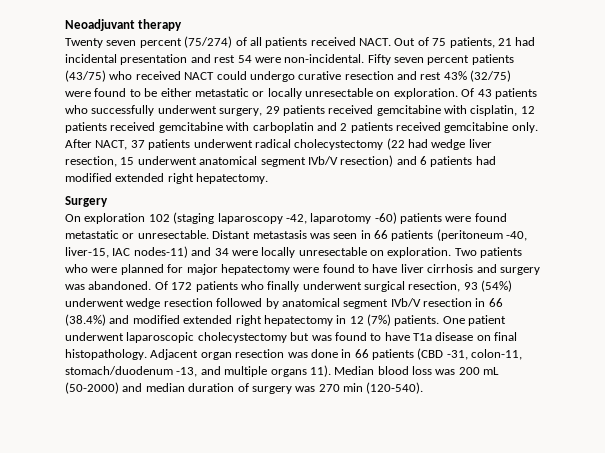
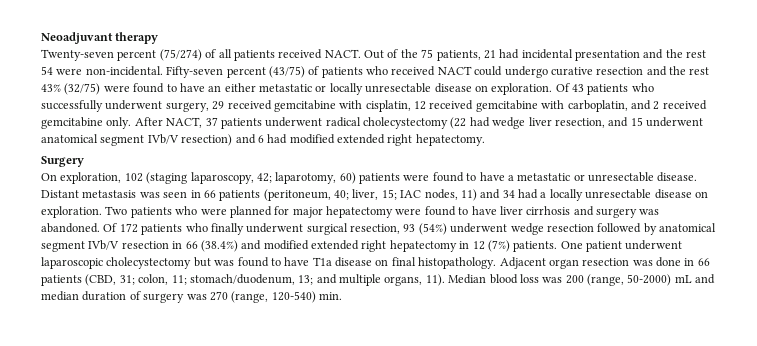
[65,38,137,48] Twenty seven -> [41,49,114,61] Twenty-seven
(429, 41) none -> [400,49,418,58] the
(211, 58) none -> [665,49,683,58] the
[367,54,514,65] [65,70,106,82] Fifty seven percent patients (43/75) -> [166,66,363,78] Fifty-seven percent (43/75) of patients
(417, 75) none -> [669,66,686,75] the
[144,88,158,97] be -> [179,83,222,92] have an
(373, 92) none -> [434,83,472,93] disease
[282,105,325,116] patients -> (225, 105) none
[65,122,314,133] patients received gemcitabine with carboplatin -> [429,100,628,112] received gemcitabine with carboplatin,
[350,122,393,133] patients -> (660, 105) none
(117, 161) none -> [608,117,629,127] and
[430,156,473,167] patients -> (264, 139) none
[84,213,146,224] exploration -> [60,172,122,184] exploration,
[217,212,507,224] [65,230,209,239] laparoscopy -42, laparotomy -60) patients were found metastatic or unresectable. -> [190,172,698,184] laparoscopy, 42; laparotomy, 60) patients were found to have a metastatic or unresectable disease.
[436,229,528,241] [65,246,367,258] (peritoneum -40, liver-15, IAC nodes-11) and 34 were locally unresectable -> [263,189,692,201] (peritoneum, 40; liver, 15; IAC nodes, 11) and 34 had a locally unresectable disease
[417,348,523,360] [65,366,198,377] (CBD -31, colon-11, stomach/duodenum -13, -> [85,274,314,286] (CBD, 31; colon, 11; stomach/duodenum, 13;
[270,369,307,377] organs -> [384,276,423,286] organs,
[483,367,500,375] [65,382,119,394] mL (50-2000) -> [587,274,692,286] (range, 50-2000) mL
[343,382,424,394] min (120-540). -> [231,291,342,303] (range, 120-540) min.

